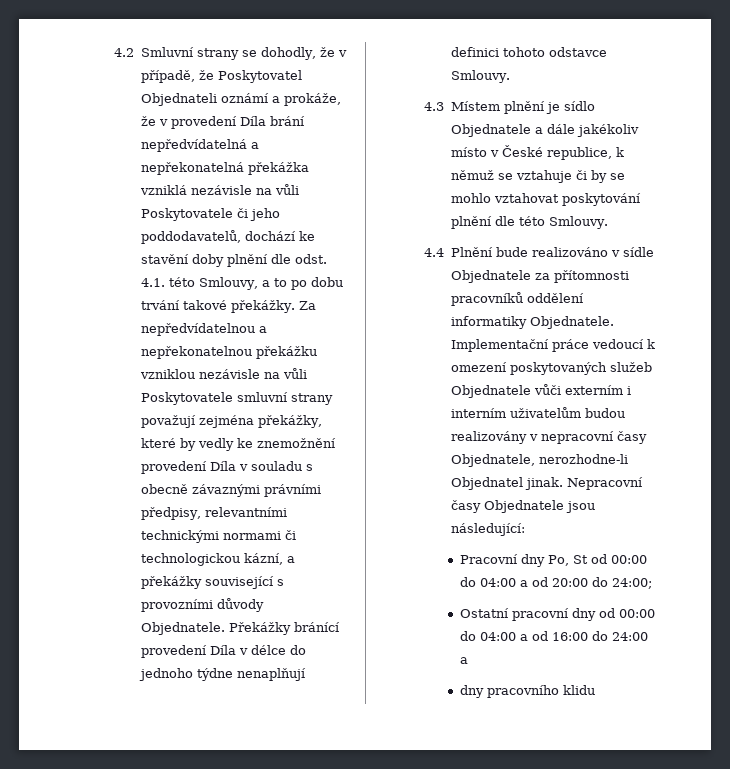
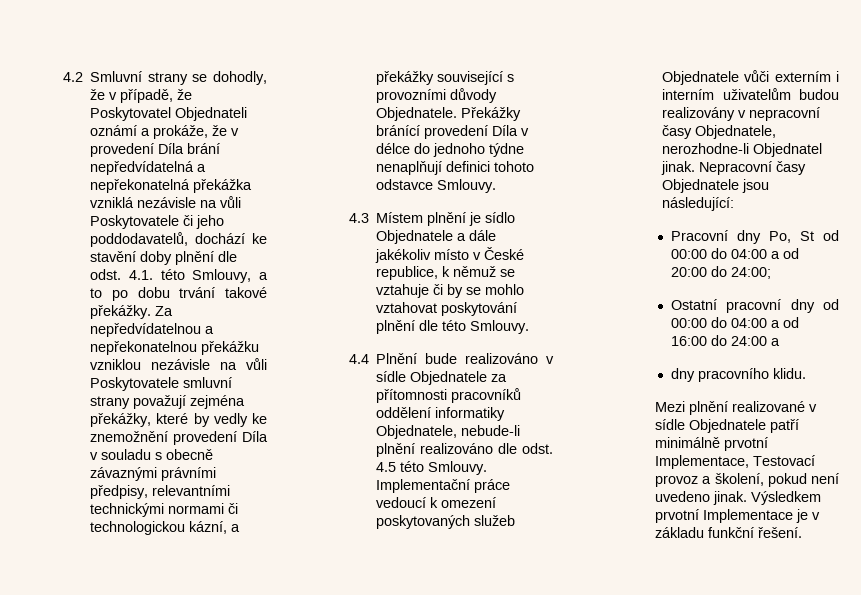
[529,316,614,329] Objednatele. -> [375,425,520,439] [375,443,553,457] [375,461,487,475] Objednatele, nebude-li plnění realizováno dle odst. 4.5 této Smlouvy.
[563,685,596,695] klidu -> [773,368,807,379] [655,401,818,415] [655,419,800,433] [655,437,769,451] [655,455,816,469] [655,473,839,487] [655,491,822,505] [655,509,821,523] [655,527,803,538] klidu. // Mezi plnění realizované v sídle Objednatele patří minimálně prvotní Implementace, Testovací provoz a školení, pokud není uvedeno jinak. Výsledkem prvotní Implementace je v základu funkční řešení.

